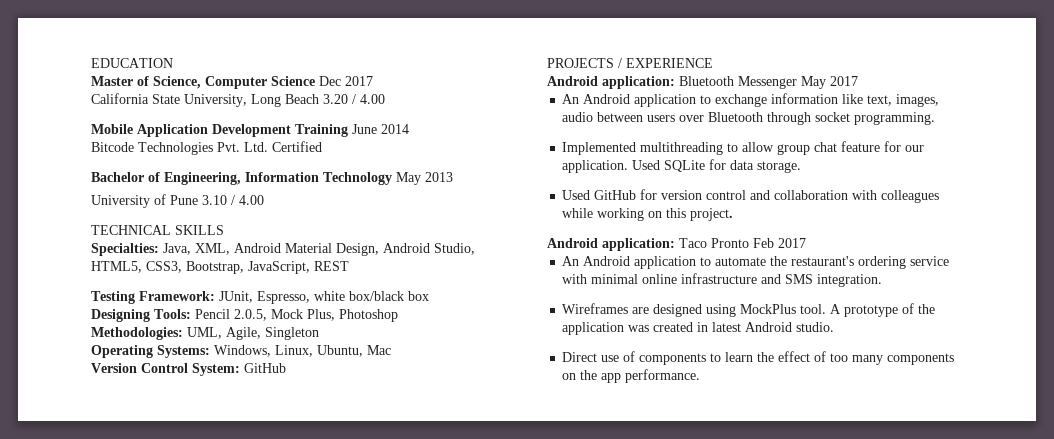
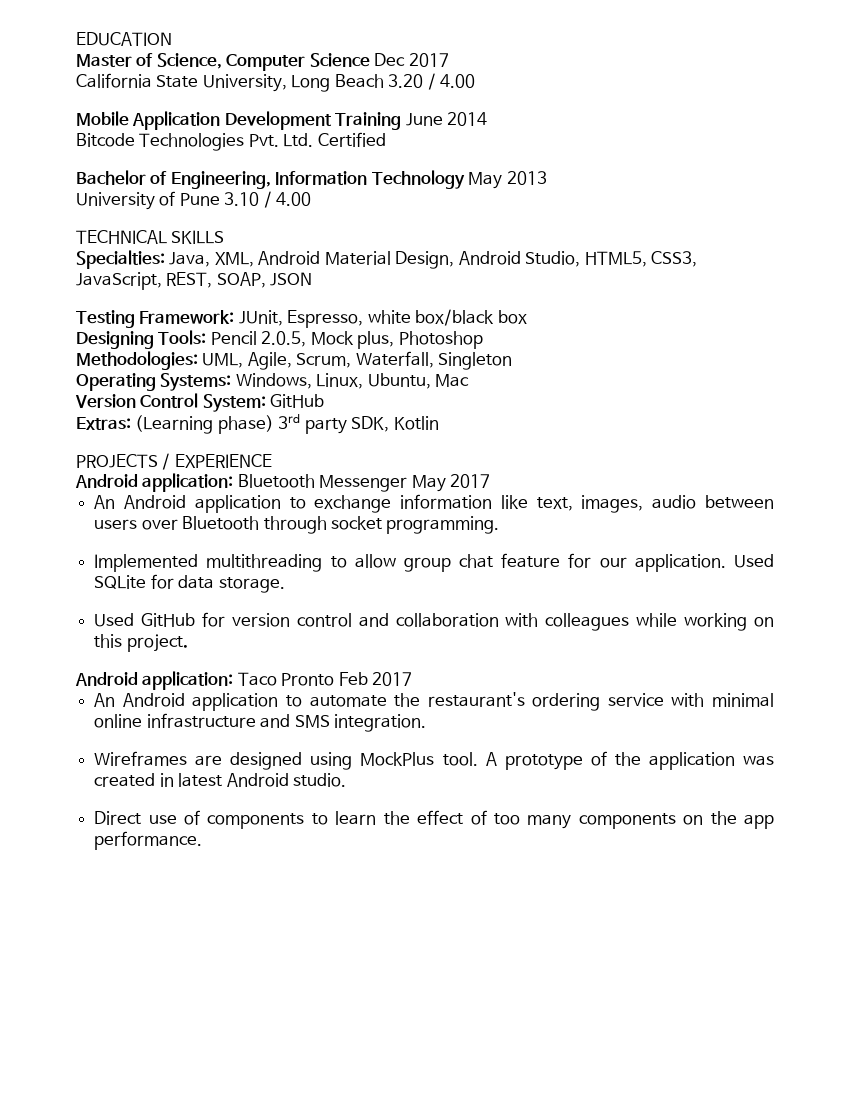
[186,261,349,274] Bootstrap, JavaScript, REST -> [76,272,313,290] JavaScript, REST, SOAP, JSON
[307,309,335,321] Plus, -> [357,331,395,349] plus,
(261, 333) none -> [296,351,434,368] Scrum, Waterfall,
(286, 368) none -> [76,414,439,434] // Extras: (Learning phase) 3rd party SDK, Kotlin

